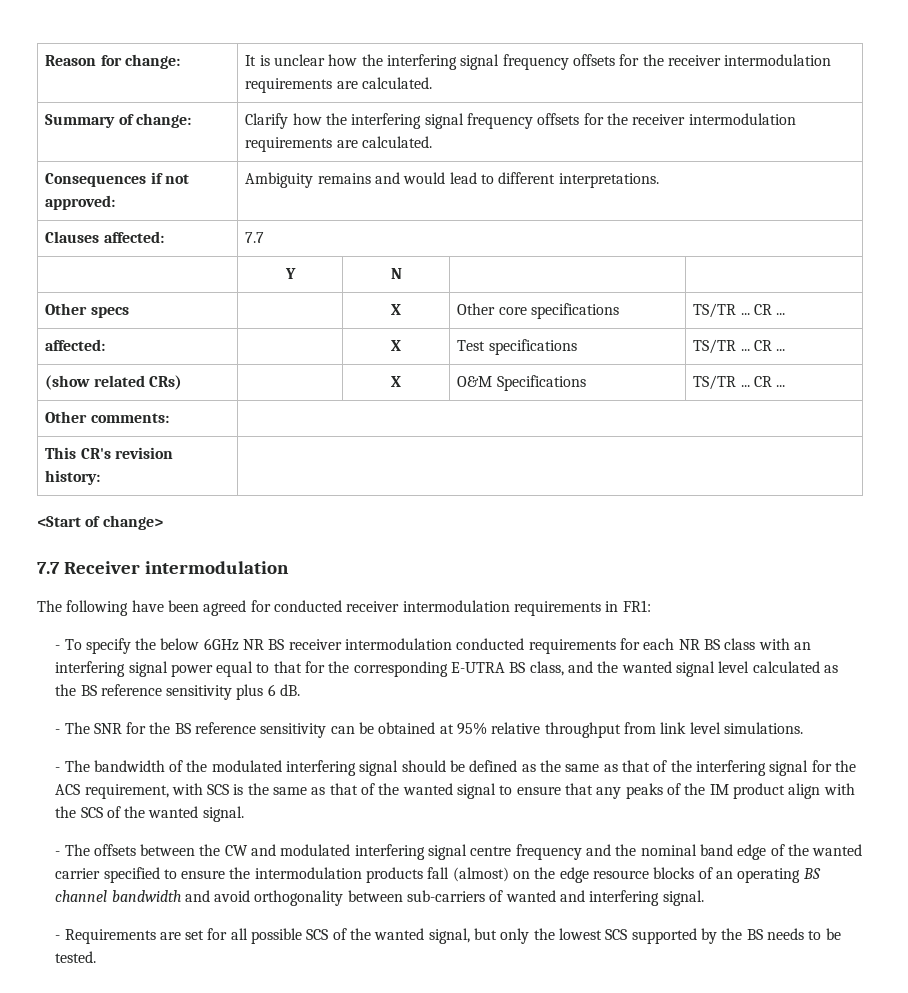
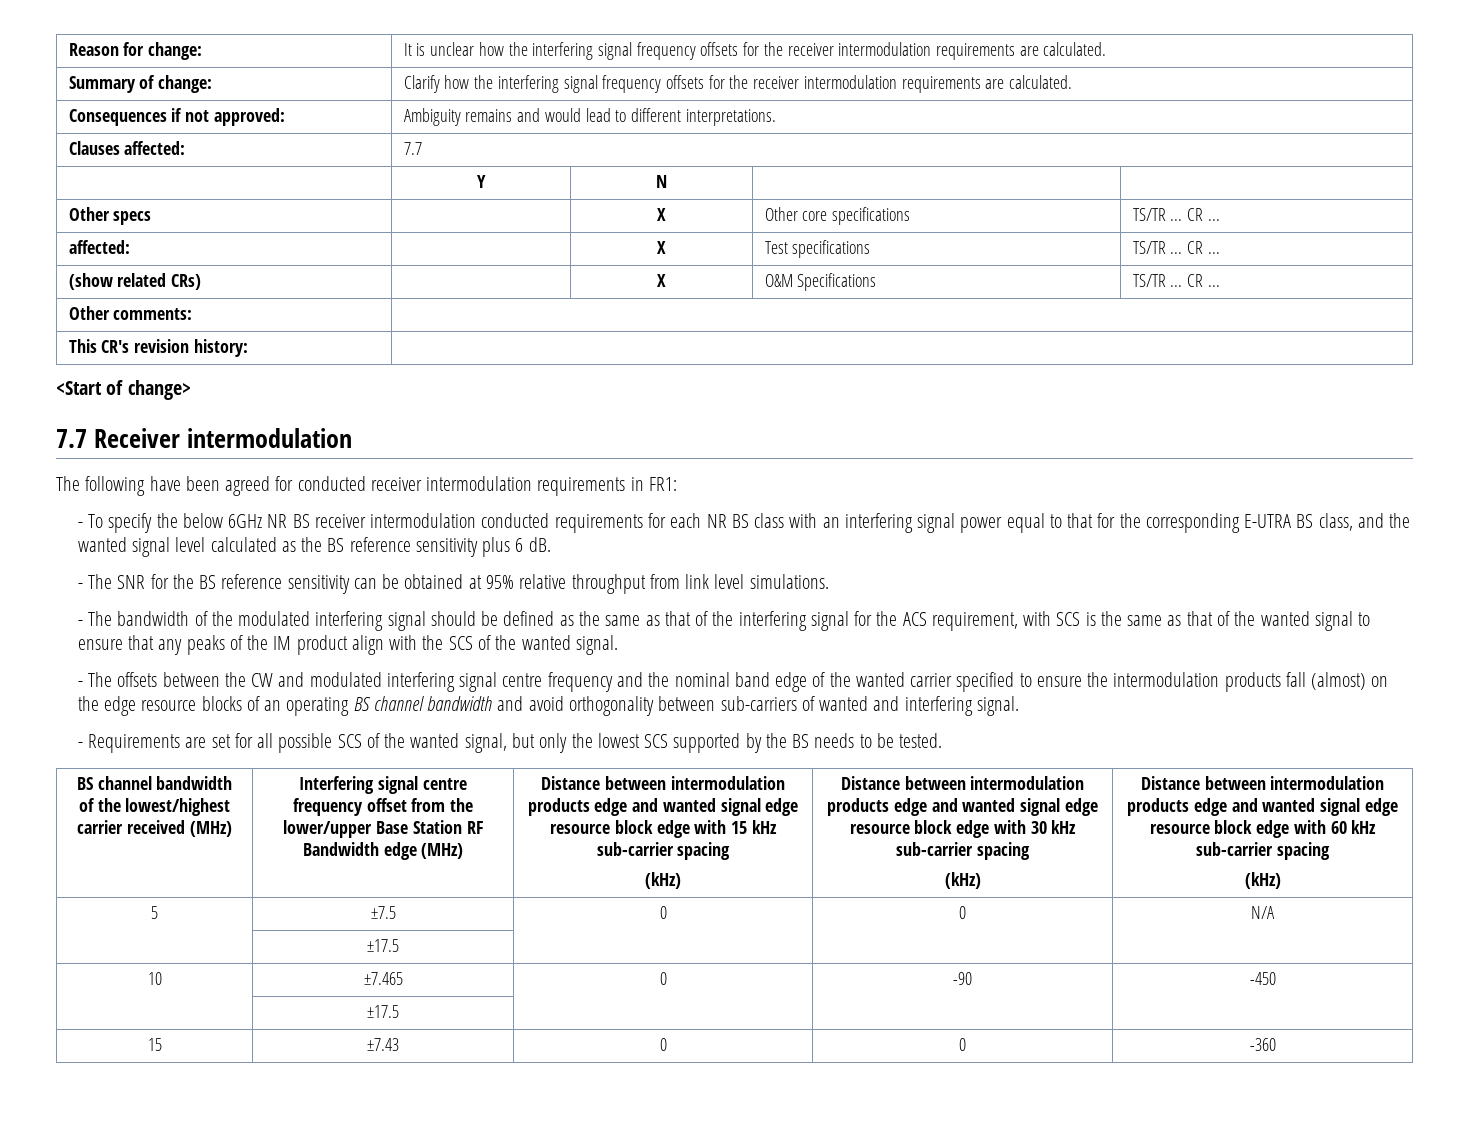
(97, 957) none -> [76,776,233,790] [78,798,231,816] [77,820,232,837] [299,776,467,794] [292,798,474,816] [283,820,483,838] [302,842,464,860] [541,776,785,790] [527,798,799,816] [550,820,777,838] [596,842,731,860] [645,872,681,889] [840,776,1085,790] [827,798,1098,816] [849,820,1077,838] [896,842,1030,860] [944,872,981,889] [1140,776,1385,790] [1127,798,1398,816] [1149,820,1377,838] [1196,842,1330,860] [1244,872,1281,889] [151,906,158,919] [370,906,396,919] [659,906,667,919] [959,906,966,919] [1251,906,1275,919] [367,939,399,952] [147,972,162,985] [363,972,403,985] [659,972,667,985] [953,972,972,985] [1249,972,1276,985] [367,1005,399,1018] [147,1038,162,1051] [367,1038,399,1051] [659,1038,667,1051] [959,1038,966,1051] [1249,1038,1276,1051] // BS channel bandwidth of the lowest/highest carrier received (MHz) | Interfering signal centre frequency offset from the lower/upper Base Station RF Bandwidth edge (MHz) | Distance between intermodulation products edge and wanted signal edge resource block edge with 15 kHz sub-carrier spacing // (kHz) | Distance between intermodulation products edge and wanted signal edge resource block edge with 30 kHz sub-carrier spacing // (kHz) | Distance between intermodulation products edge and wanted signal edge resource block edge with 60 kHz sub-carrier spacing // (kHz) // 5 | ±7.5 | 0 | 0 | N/A // | ±17.5 | | | // 10 | ±7.465 | 0 | -90 | -450 // | ±17.5 | | | // 15 | ±7.43 | 0 | 0 | -360

